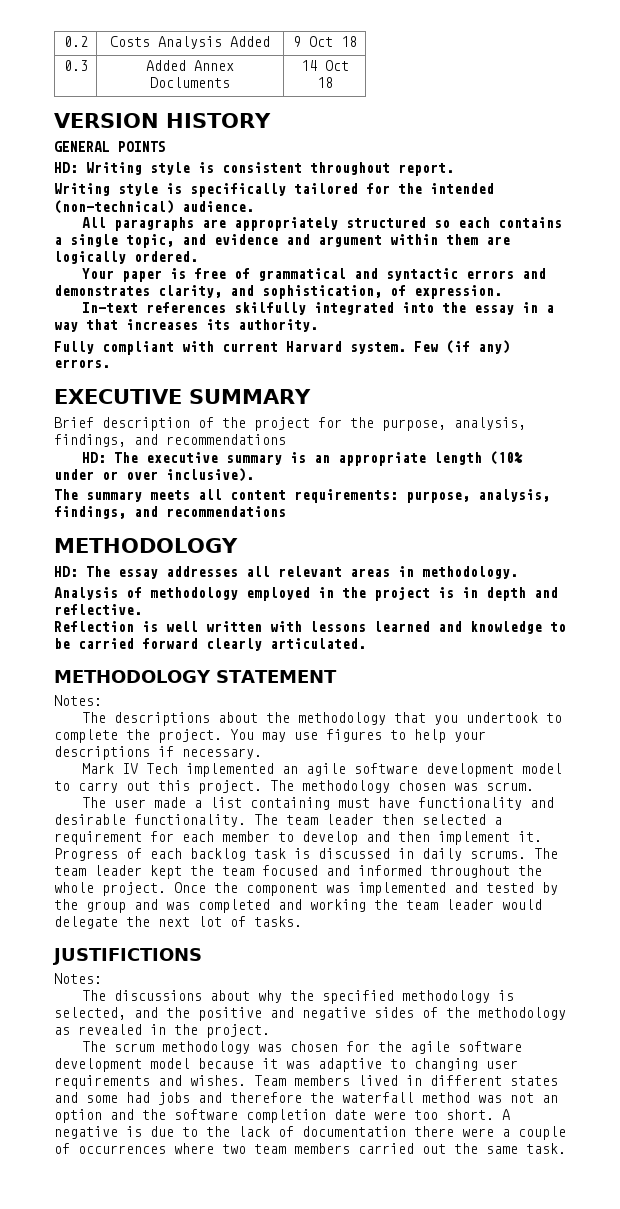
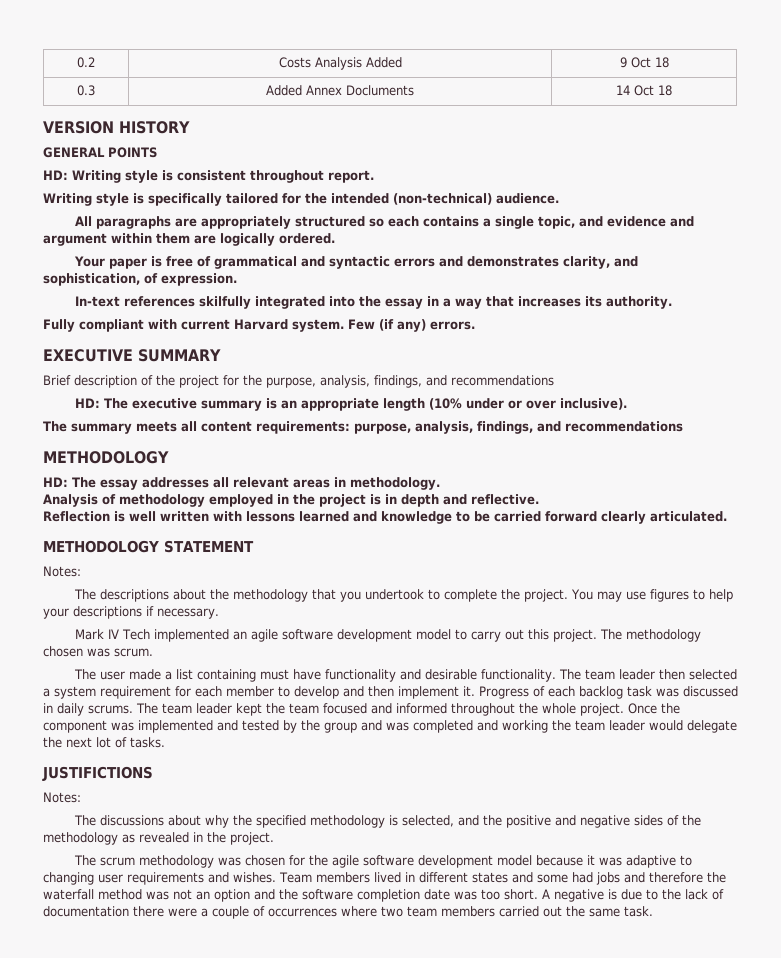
(502, 821) none -> [54,686,96,699] system
[294,848,310,859] is -> [656,688,679,697] was
[374,1111,406,1120] were -> [454,891,477,900] was

